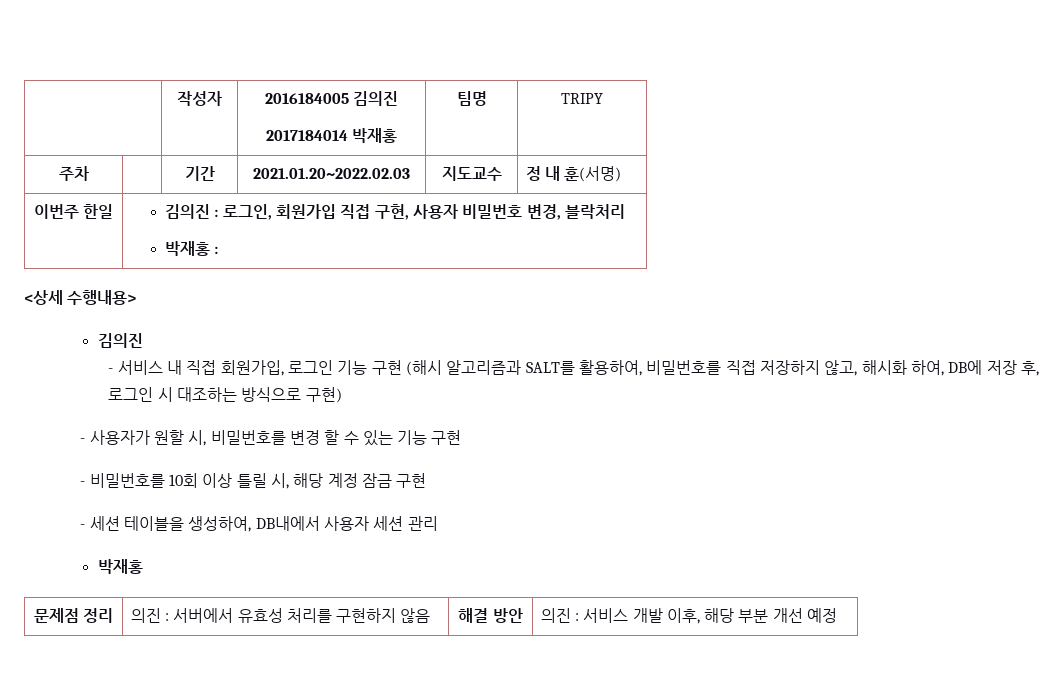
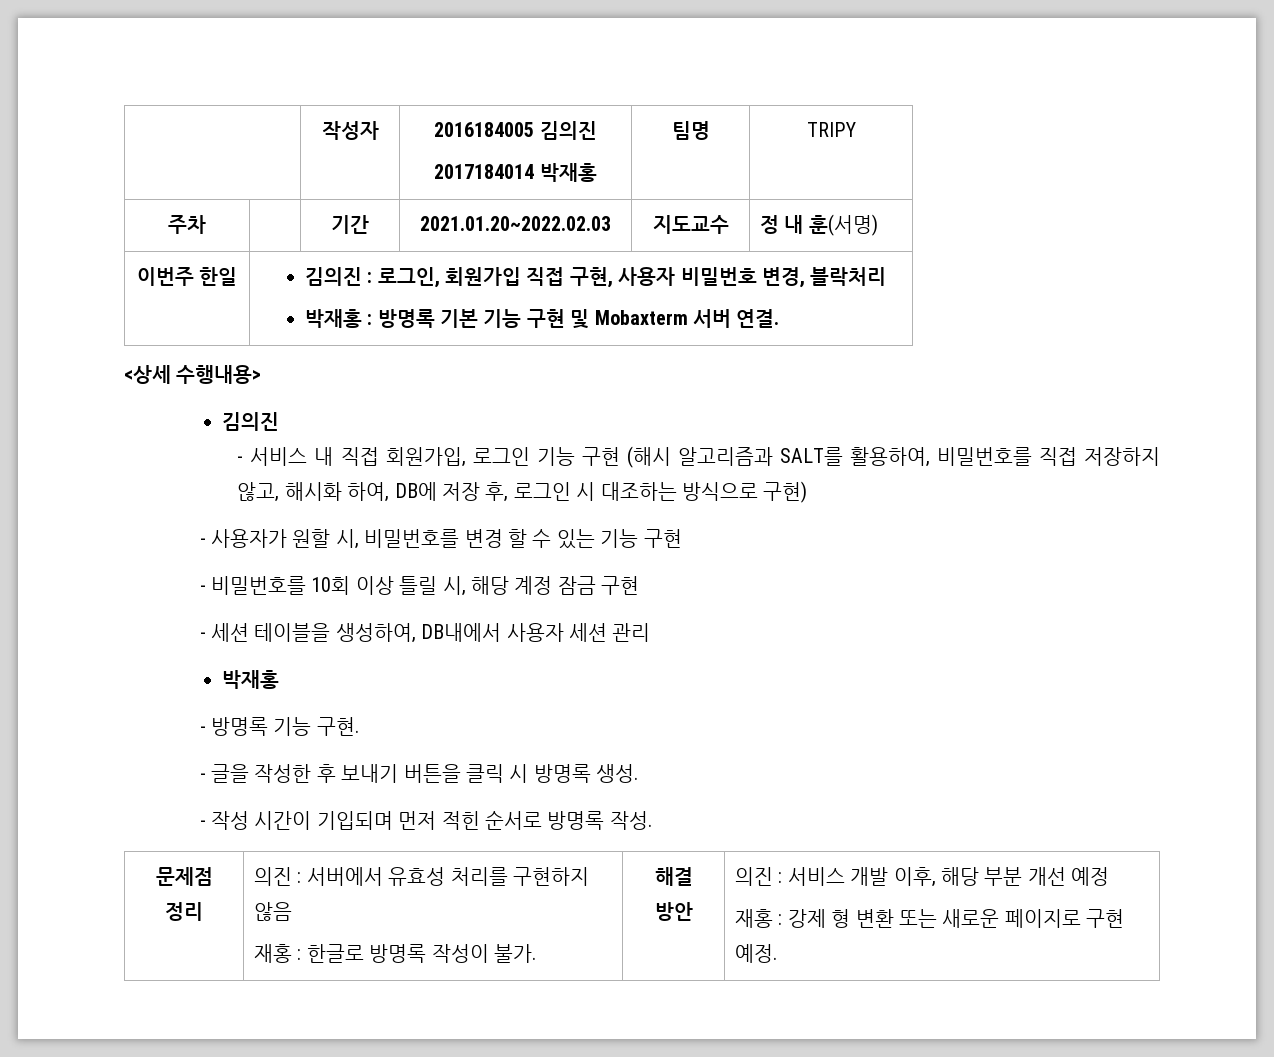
(219, 250) none -> [377,309,780,329] 방명록 기본 기능 구현 및 Mobaxterm 서버 연결.
(143, 566) none -> [199,717,359,736] [199,764,639,783] [199,810,652,830] // - 방명록 기능 구현. // - 글을 작성한 후 보내기 버튼을 클릭 시 방명록 생성. // - 작성 시간이 기입되며 먼저 적힌 순서로 방명록 작성.
(431, 615) none -> [254,944,537,963] // 재홍 : 한글로 방명록 작성이 불가.
(838, 615) none -> [735,909,1125,928] [735,944,778,963] // 재홍 : 강제 형 변환 또는 새로운 페이지로 구현 예정.

